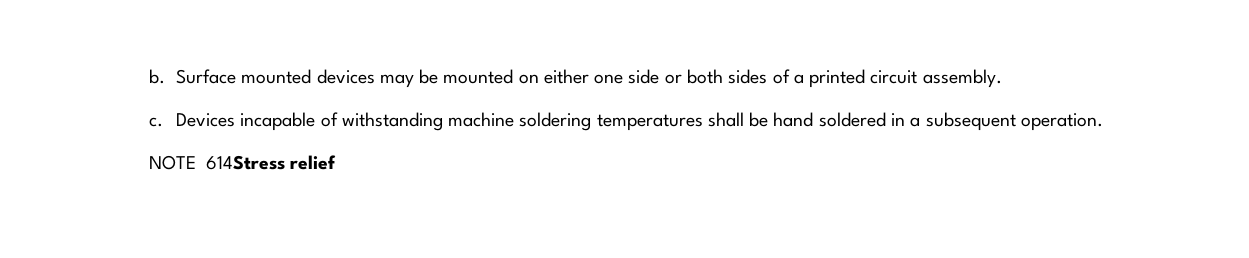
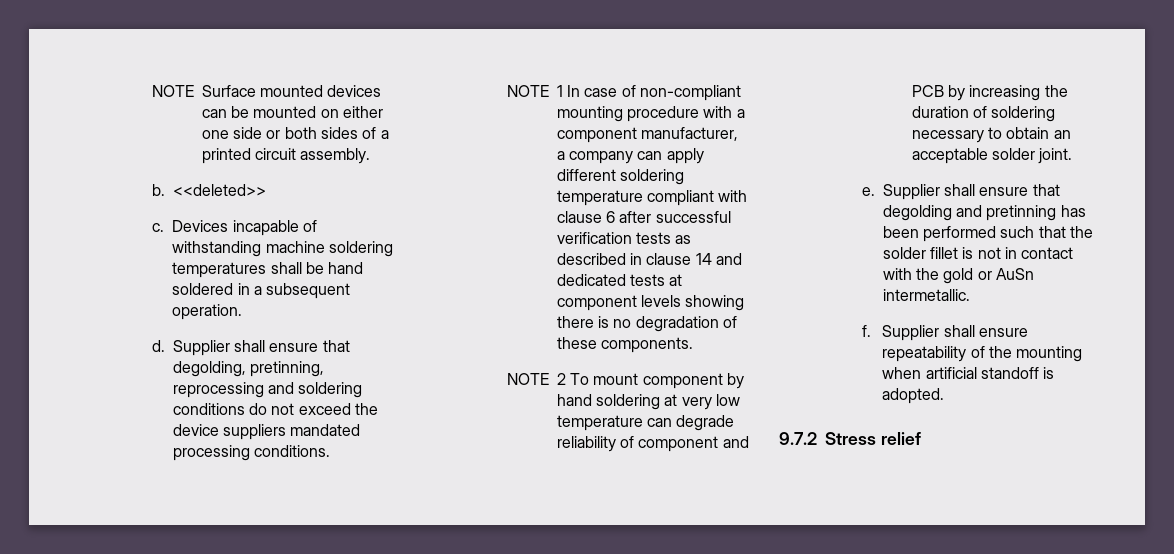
[149,69,166,84] b. -> [151,85,194,97] NOTE
[379,74,414,88] may -> [201,109,227,118] can
(1002, 78) none -> [151,184,266,196] // b. <<deleted>>
[149,155,286,170] NOTE 614Stress -> [151,340,350,356] [172,361,325,377] [172,382,363,398] [172,403,379,415] [172,424,361,440] [172,445,331,461] [506,85,742,101] [556,106,745,122] [556,127,739,143] [556,148,704,164] [556,169,685,185] [556,190,748,206] [556,211,731,223] [556,232,692,244] [556,253,743,265] [556,274,683,286] [556,295,745,311] [556,316,738,332] [556,337,694,353] [506,373,745,389] [556,394,741,410] [556,415,735,431] [556,436,749,452] [911,85,1068,101] [911,106,1056,122] [911,127,1071,143] [911,148,1073,164] [861,184,1060,200] [882,205,1086,221] [882,226,1094,242] [882,247,1074,259] [882,268,1035,284] [882,289,970,301] [861,325,1029,341] [882,346,1083,362] [882,367,1055,379] [882,388,945,404] [779,432,876,445] d. Supplier shall ensure that degolding, pretinning, reprocessing and soldering conditions do not exceed the device suppliers mandated processing conditions. // NOTE 1 In case of non-compliant mounting procedure with a component manufacturer, a company can apply different soldering temperature compliant with clause 6 after successful verification tests as described in clause 14 and dedicated tests at component levels showing there is no degradation of these components. // NOTE 2 To mount component by hand soldering at very low temperature can degrade reliability of component and PCB by increasing the duration of soldering necessary to obtain an acceptable solder joint. // e. Supplier shall ensure that degolding and pretinning has been performed such that the solder fillet is not in contact with the gold or AuSn intermetallic. // f. Supplier shall ensure repeatability of the mounting when artificial standoff is adopted. // 9.7.2 Stress

